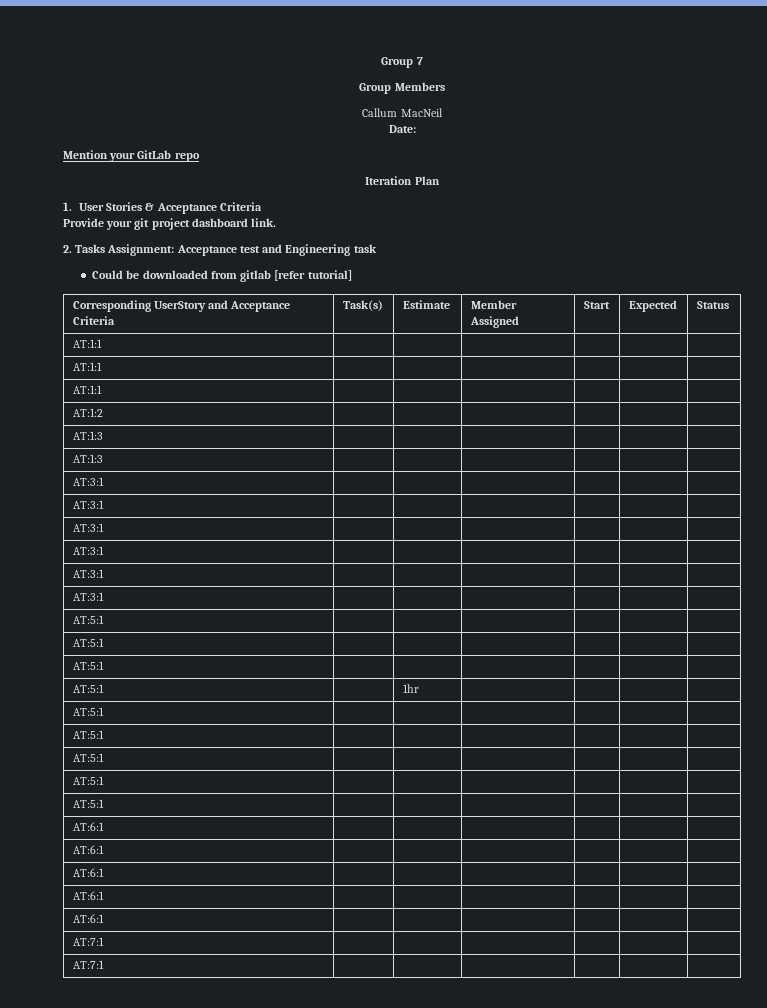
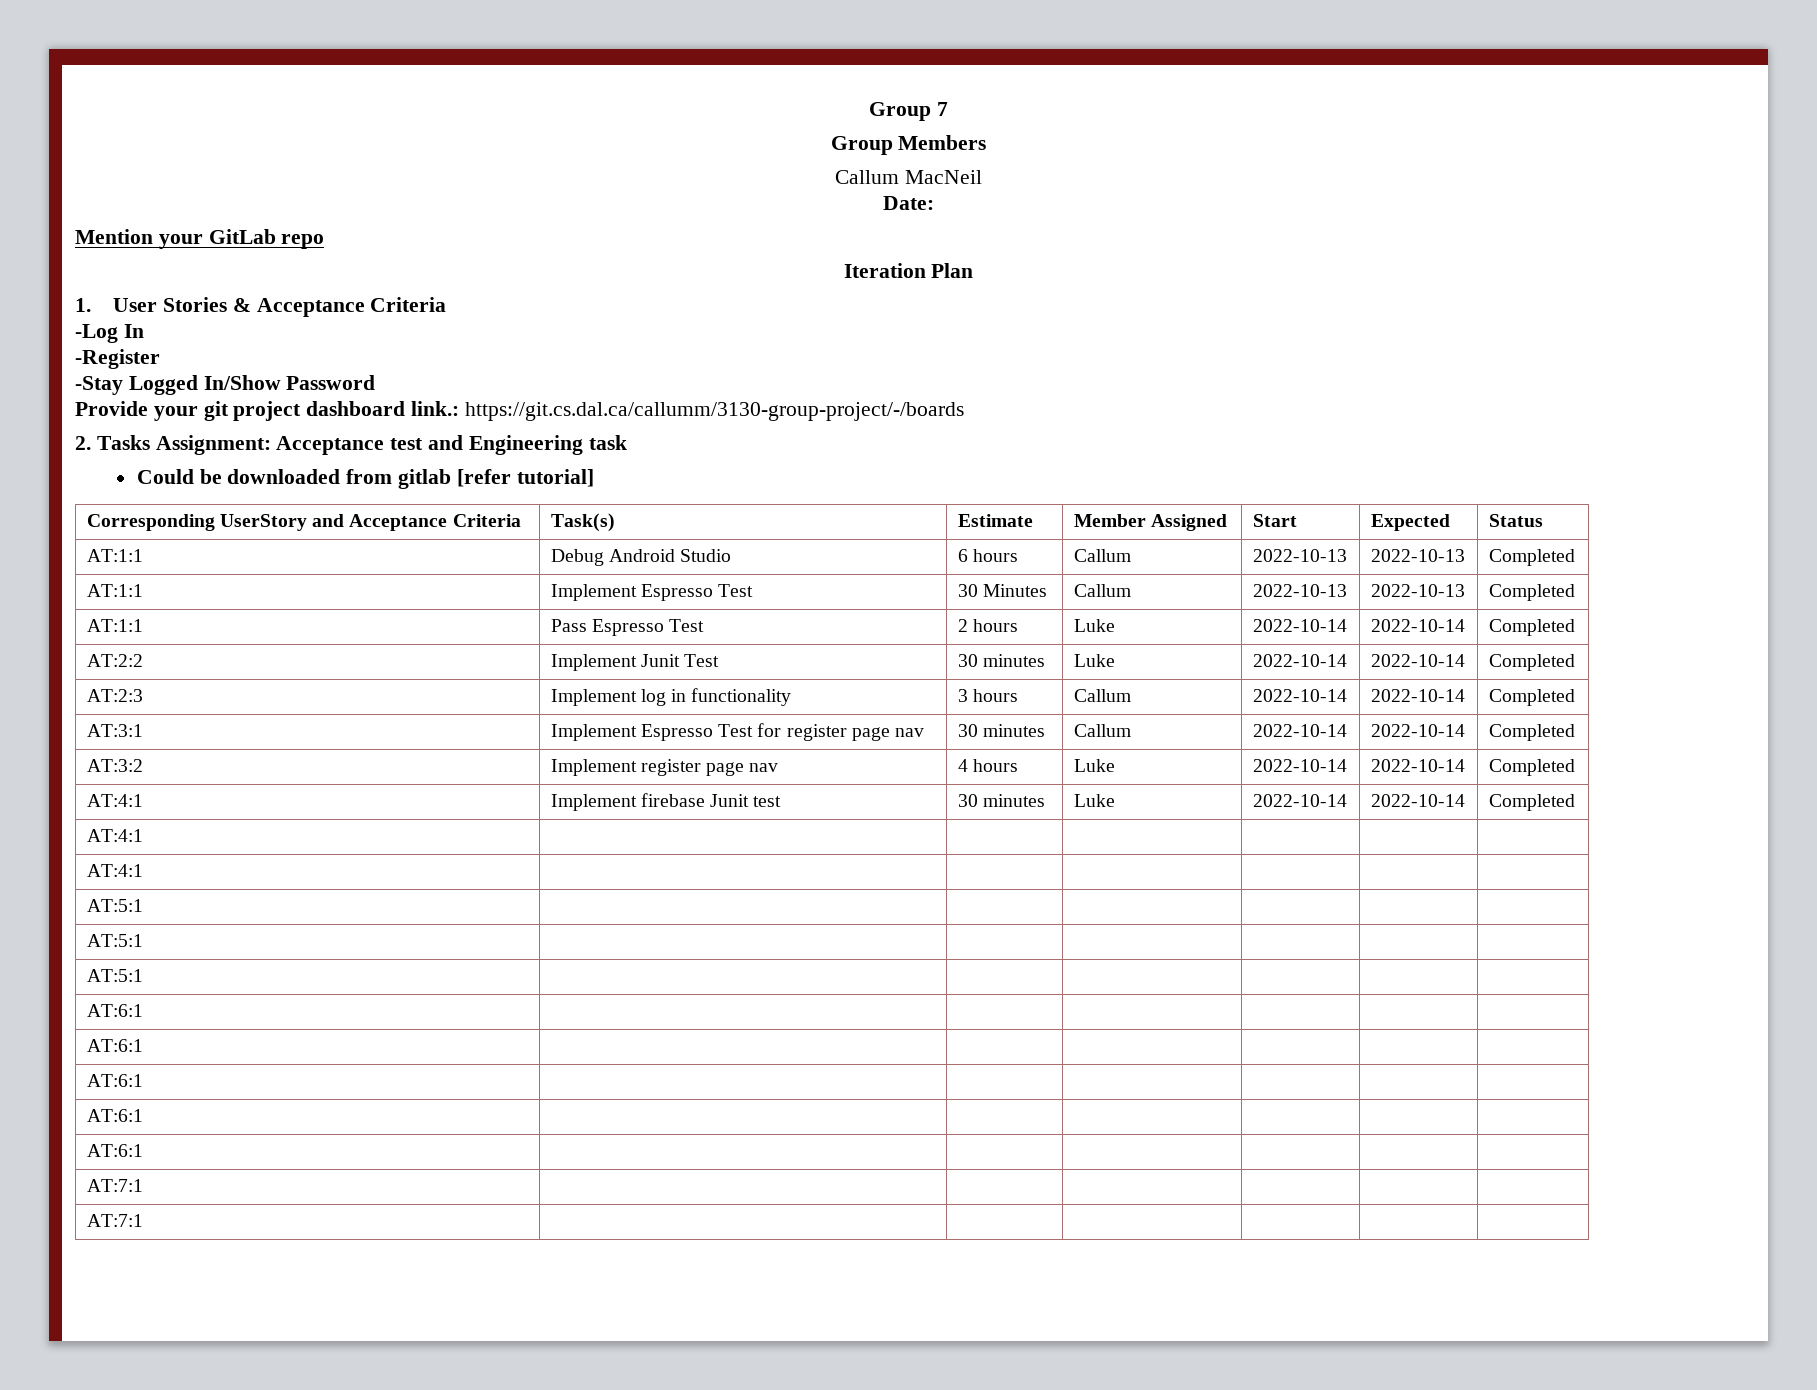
(262, 206) none -> [75,324,144,343] [75,349,160,369] [75,375,376,395] // -Log In // -Register // -Stay Logged In/Show Password
[251,218,277,227] link. -> [411,401,964,421] link.: https://git.cs.dal.ca/callumm/3130-group-project/-/boards
[72,362,102,371] [72,385,102,394] [72,408,103,417] [72,431,103,440] [72,454,103,463] [72,477,104,486] [72,500,104,509] [72,523,104,532] [72,546,104,555] [72,569,104,578] [72,592,104,601] [72,615,104,624] [72,638,104,647] [72,661,104,670] [72,684,104,693] [402,684,419,693] [72,707,104,716] [72,730,104,739] | | | | | // AT:1:1 | | | | | | // AT:1:1 | | | | | | // AT:1:2 | | | | | | // AT:1:3 | | | | | | // AT:1:3 | | | | | | // AT:3:1 | | | | | | // AT:3:1 | | | | | | // AT:3:1 | | | | | | // AT:3:1 | | | | | | // AT:3:1 | | | | | | // AT:3:1 | | | | | | // AT:5:1 | | | | | | // AT:5:1 | | | | | | // AT:5:1 | | | | | | // AT:5:1 | | 1hr | | | | // AT:5:1 | | | | | | // AT:5:1 -> [550,549,732,566] [957,549,1018,562] [1073,549,1131,562] [1252,549,1347,562] [1370,549,1465,562] [1488,549,1575,566] [86,584,143,597] [550,584,754,601] [957,584,1047,597] [1073,584,1131,597] [1252,584,1347,597] [1370,584,1465,597] [1488,584,1575,601] [86,619,143,632] [550,619,705,636] [957,619,1018,632] [1073,619,1115,632] [1252,619,1347,632] [1370,619,1465,632] [1488,619,1575,636] [86,654,143,667] [550,654,720,671] [957,654,1045,667] [1073,654,1115,667] [1252,654,1347,667] [1370,654,1465,667] [1488,654,1575,671] [86,689,143,702] [550,688,792,706] [957,689,1018,702] [1073,689,1131,702] [1252,689,1347,702] [1370,689,1465,702] [1488,689,1575,706] [86,724,143,737] [550,723,925,741] [957,724,1045,737] [1073,724,1131,737] [1252,724,1347,737] [1370,724,1465,737] [1488,724,1575,741] [86,759,143,772] [550,759,779,776] [957,759,1018,772] [1073,759,1115,772] [1252,759,1347,772] [1370,759,1465,772] [1488,759,1575,776] [86,794,143,807] [550,793,782,811] [957,794,1045,807] [1073,794,1115,807] [1252,794,1347,807] [1370,794,1465,807] [1488,794,1575,811] [86,829,143,842] [86,864,143,877] Debug Android Studio | 6 hours | Callum | 2022-10-13 | 2022-10-13 | Completed // AT:1:1 | Implement Espresso Test | 30 Minutes | Callum | 2022-10-13 | 2022-10-13 | Completed // AT:1:1 | Pass Espresso Test | 2 hours | Luke | 2022-10-14 | 2022-10-14 | Completed // AT:2:2 | Implement Junit Test | 30 minutes | Luke | 2022-10-14 | 2022-10-14 | Completed // AT:2:3 | Implement log in functionality | 3 hours | Callum | 2022-10-14 | 2022-10-14 | Completed // AT:3:1 | Implement Espresso Test for register page nav | 30 minutes | Callum | 2022-10-14 | 2022-10-14 | Completed // AT:3:2 | Implement register page nav | 4 hours | Luke | 2022-10-14 | 2022-10-14 | Completed // AT:4:1 | Implement firebase Junit test | 30 minutes | Luke | 2022-10-14 | 2022-10-14 | Completed // AT:4:1 | | | | | | // AT:4:1

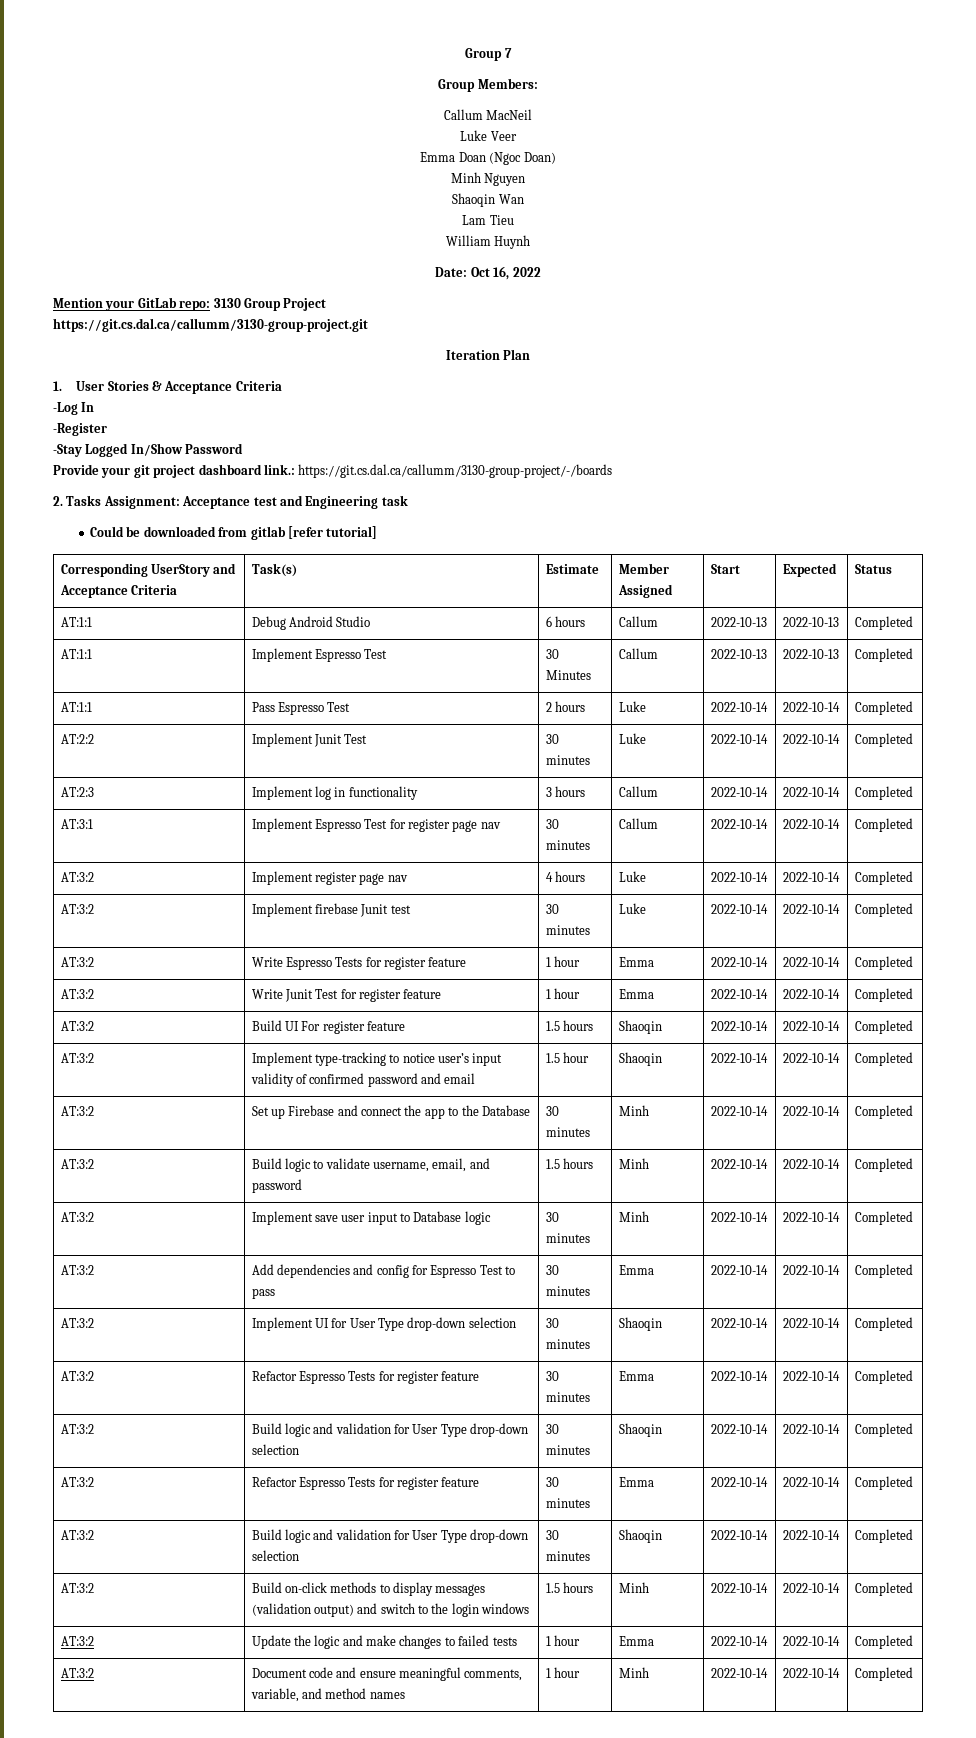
[898,135,987,150] Members -> [477,78,538,89] Members:
[883,196,934,210] [75,229,325,249] Date: // Mention your GitLab repo -> [460,130,517,141] [420,152,556,165] [450,172,526,186] [452,193,524,207] [462,215,514,225] [445,235,531,249] [435,266,541,280] [53,297,327,311] [53,318,368,332] Luke Veer // Emma Doan (Ngoc Doan) // Minh Nguyen // Shaoqin Wan // Lam Tieu // William Huynh // Date: Oct 16, 2022 // Mention your GitLab repo: 3130 Group Project // https://git.cs.dal.ca/callumm/3130-group-project.git
[86,794,143,807] AT:4:1 -> [60,904,94,914] AT:3:2
[86,829,143,842] [86,864,143,877] [86,899,143,912] [86,934,143,947] [86,969,143,982] [86,1004,143,1017] [86,1039,143,1052] [86,1074,143,1087] [86,1109,143,1122] [86,1144,143,1157] [86,1179,143,1192] [86,1214,143,1227] AT:4:1 | | | | | | // AT:4:1 | | | | | | // AT:5:1 | | | | | | // AT:5:1 | | | | | | // AT:5:1 | | | | | | // AT:6:1 | | | | | | // AT:6:1 | | | | | | // AT:6:1 | | | | | | // AT:6:1 | | | | | | // AT:6:1 | | | | | | // AT:7:1 | | | | | | // AT:7:1 | | | | | | -> [60,957,94,967] [251,957,467,970] [545,956,580,967] [618,957,654,967] [710,957,768,967] [782,957,840,967] [854,956,913,970] [60,989,94,999] [251,989,442,1002] [545,988,580,999] [618,989,654,999] [710,989,768,999] [782,989,840,999] [854,988,913,1002] [60,1021,94,1031] [251,1020,406,1034] [545,1020,593,1031] [618,1020,662,1034] [710,1021,768,1031] [782,1021,840,1031] [854,1020,913,1034] [60,1053,94,1063] [251,1052,503,1066] [250,1073,476,1087] [545,1052,589,1063] [618,1052,662,1066] [710,1053,768,1063] [782,1053,840,1063] [854,1052,913,1066] [60,1106,94,1116] [251,1105,530,1119] [545,1106,559,1116] [545,1127,590,1137] [618,1105,649,1116] [710,1106,768,1116] [782,1106,840,1116] [854,1105,913,1119] [60,1159,94,1169] [251,1158,490,1172] [251,1179,302,1193] [545,1158,593,1169] [618,1158,649,1169] [710,1159,768,1169] [782,1159,840,1169] [854,1158,913,1172] [60,1212,94,1222] [251,1211,491,1225] [545,1212,559,1222] [545,1233,590,1243] [618,1211,649,1222] [710,1212,768,1222] [782,1212,840,1222] [854,1211,913,1225] [60,1265,94,1275] [251,1264,516,1278] [251,1288,275,1299] [545,1265,559,1275] [545,1286,590,1296] [618,1265,654,1275] [710,1265,768,1275] [782,1265,840,1275] [854,1264,913,1278] [60,1318,94,1328] [251,1317,516,1331] [545,1318,559,1328] [545,1339,590,1349] [618,1317,662,1331] [710,1318,768,1328] [782,1318,840,1328] [854,1317,913,1331] [60,1371,94,1381] [251,1371,480,1384] [545,1371,559,1381] [545,1392,590,1402] [618,1371,654,1381] [710,1371,768,1381] [782,1371,840,1381] [854,1370,913,1384] [60,1424,94,1434] [251,1423,529,1437] [251,1444,299,1455] [545,1424,559,1434] [545,1445,590,1455] [618,1423,662,1437] [710,1424,768,1434] [782,1424,840,1434] [854,1423,913,1437] [60,1477,94,1487] [251,1477,480,1490] [545,1477,559,1487] [545,1498,590,1508] [618,1477,654,1487] [710,1477,768,1487] [782,1477,840,1487] [854,1476,913,1490] [60,1530,94,1540] [251,1529,529,1543] [251,1550,299,1561] [545,1530,559,1540] [545,1551,590,1561] [618,1529,662,1543] [710,1530,768,1540] [782,1530,840,1540] [854,1529,913,1543] [60,1583,94,1593] [251,1582,486,1596] [251,1603,530,1617] [545,1582,593,1593] [618,1582,649,1593] [710,1583,768,1593] [782,1583,840,1593] [854,1582,913,1596] [60,1636,94,1646] [251,1635,517,1649] [545,1635,580,1646] [618,1636,654,1646] [710,1636,768,1646] [782,1636,840,1646] [854,1635,913,1649] [60,1668,94,1678] [251,1667,523,1681] [250,1688,405,1702] [545,1667,580,1678] [618,1667,649,1678] [710,1668,768,1678] [782,1668,840,1678] [854,1667,913,1681] AT:3:2 | Write Espresso Tests for register feature | 1 hour | Emma | 2022-10-14 | 2022-10-14 | Completed // AT:3:2 | Write Junit Test for register feature | 1 hour | Emma | 2022-10-14 | 2022-10-14 | Completed // AT:3:2 | Build UI For register feature | 1.5 hours | Shaoqin | 2022-10-14 | 2022-10-14 | Completed // AT:3:2 | Implement type-tracking to notice user’s input validity of confirmed password and email | 1.5 hour | Shaoqin | 2022-10-14 | 2022-10-14 | Completed // AT:3:2 | Set up Firebase and connect the app to the Database | 30 minutes | Minh | 2022-10-14 | 2022-10-14 | Completed // AT:3:2 | Build logic to validate username, email, and password | 1.5 hours | Minh | 2022-10-14 | 2022-10-14 | Completed // AT:3:2 | Implement save user input to Database logic | 30 minutes | Minh | 2022-10-14 | 2022-10-14 | Completed // AT:3:2 | Add dependencies and config for Espresso Test to pass | 30 minutes | Emma | 2022-10-14 | 2022-10-14 | Completed // AT:3:2 | Implement UI for User Type drop-down selection | 30 minutes | Shaoqin | 2022-10-14 | 2022-10-14 | Completed // AT:3:2 | Refactor Espresso Tests for register feature | 30 minutes | Emma | 2022-10-14 | 2022-10-14 | Completed // AT:3:2 | Build logic and validation for User Type drop-down selection | 30 minutes | Shaoqin | 2022-10-14 | 2022-10-14 | Completed // AT:3:2 | Refactor Espresso Tests for register feature | 30 minutes | Emma | 2022-10-14 | 2022-10-14 | Completed // AT:3:2 | Build logic and validation for User Type drop-down selection | 30 minutes | Shaoqin | 2022-10-14 | 2022-10-14 | Completed // AT:3:2 | Build on-click methods to display messages (validation output) and switch to the login windows | 1.5 hours | Minh | 2022-10-14 | 2022-10-14 | Completed // AT:3:2 | Update the logic and make changes to failed tests | 1 hour | Emma | 2022-10-14 | 2022-10-14 | Completed // AT:3:2 | Document code and ensure meaningful comments, variable, and method names | 1 hour | Minh | 2022-10-14 | 2022-10-14 | Completed

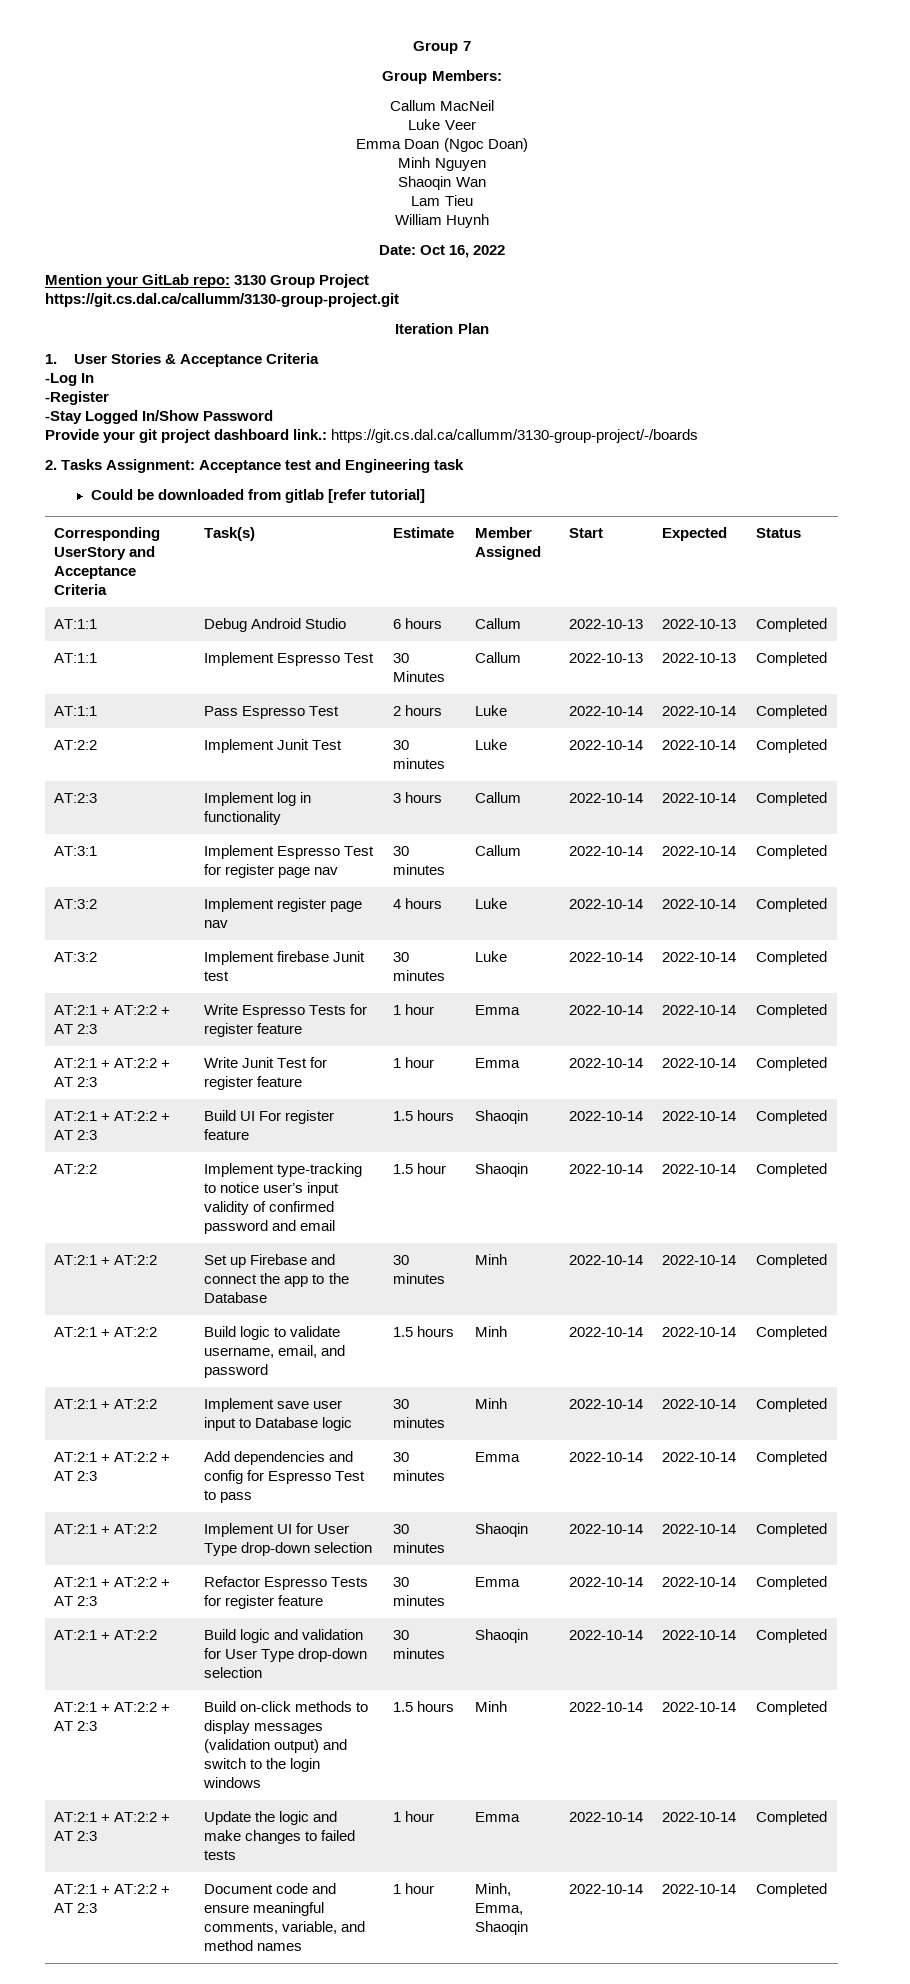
[60,957,94,967] AT:3:2 -> [54,1005,171,1015] [54,1024,98,1034] AT:2:1 + AT:2:2 + AT 2:3
[60,989,94,999] AT:3:2 -> [54,1058,171,1068] [54,1077,98,1087] AT:2:1 + AT:2:2 + AT 2:3
[60,1021,94,1031] AT:3:2 -> [54,1111,171,1121] [54,1130,98,1140] AT:2:1 + AT:2:2 + AT 2:3
[60,1053,94,1063] AT:3:2 -> [54,1164,98,1174] AT:2:2
[60,1106,94,1116] AT:3:2 -> [54,1255,158,1265] AT:2:1 + AT:2:2
[60,1159,94,1169] AT:3:2 -> [54,1327,158,1337] AT:2:1 + AT:2:2
[60,1212,94,1222] AT:3:2 -> [54,1399,158,1409] AT:2:1 + AT:2:2
[60,1265,94,1275] AT:3:2 -> [54,1452,171,1462] [54,1471,98,1481] AT:2:1 + AT:2:2 + AT 2:3
[60,1318,94,1328] AT:3:2 -> [54,1524,158,1534] AT:2:1 + AT:2:2
[60,1371,94,1381] AT:3:2 -> [54,1577,171,1587] [54,1596,98,1606] AT:2:1 + AT:2:2 + AT 2:3
[60,1424,94,1434] AT:3:2 -> [54,1630,158,1640] AT:2:1 + AT:2:2
[60,1477,94,1487] [251,1477,480,1490] [545,1477,559,1487] [545,1498,590,1508] [618,1477,654,1487] [710,1477,768,1487] [782,1477,840,1487] [854,1476,913,1490] [60,1530,94,1540] [251,1529,529,1543] [251,1550,299,1561] [545,1530,559,1540] [545,1551,590,1561] [618,1529,662,1543] [710,1530,768,1540] [782,1530,840,1540] [854,1529,913,1543] [60,1583,94,1593] AT:3:2 | Refactor Espresso Tests for register feature | 30 minutes | Emma | 2022-10-14 | 2022-10-14 | Completed // AT:3:2 | Build logic and validation for User Type drop-down selection | 30 minutes | Shaoqin | 2022-10-14 | 2022-10-14 | Completed // AT:3:2 -> [54,1702,171,1712] [54,1721,98,1731] AT:2:1 + AT:2:2 + AT 2:3
[60,1636,94,1646] AT:3:2 -> [54,1812,171,1822] [54,1831,98,1841] AT:2:1 + AT:2:2 + AT 2:3
[60,1668,94,1678] AT:3:2 -> [54,1884,171,1894] [54,1903,98,1913] AT:2:1 + AT:2:2 + AT 2:3
[618,1667,649,1678] Minh -> [475,1883,512,1896] [475,1903,524,1915] [475,1921,529,1935] Minh, Emma, Shaoqin

